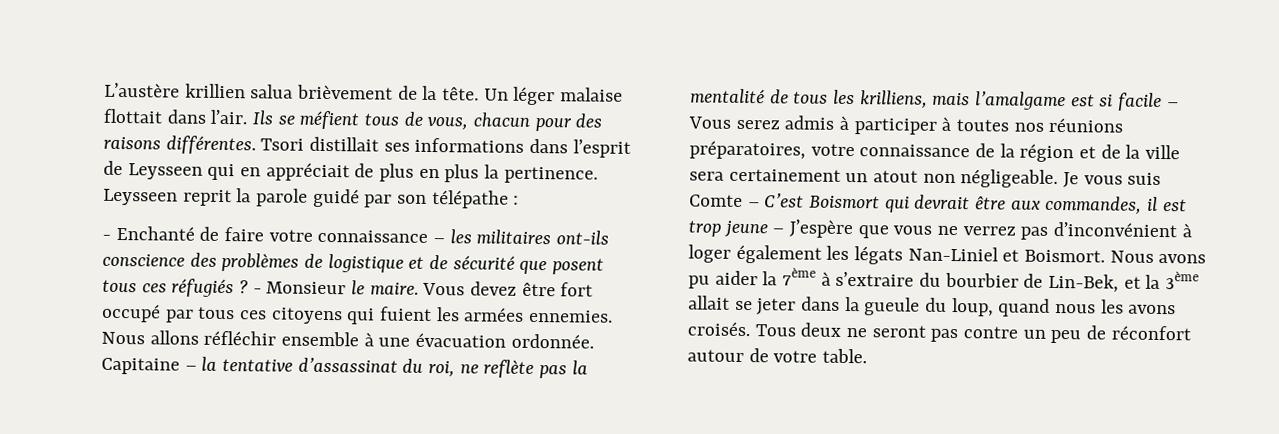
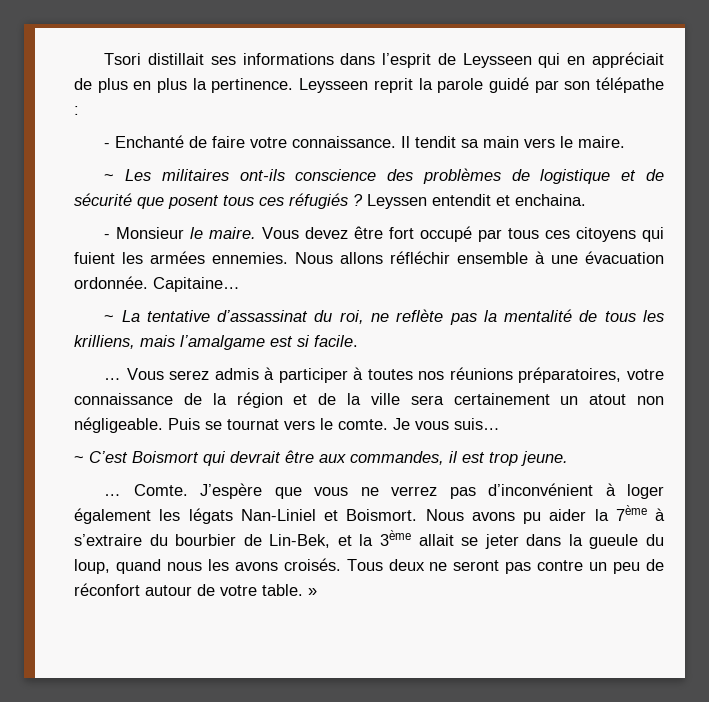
[104,82,624,106] [103,108,603,132] [103,135,256,155] L’austère krillien salua brièvement de la tête. Un léger malaise flottait dans l’air. Ils se méfient tous de vous, chacun pour des raisons différentes. -> (104, 59) none
[317,229,472,244] connaissance – les -> [292,136,626,148] [104,169,152,181] connaissance. Il tendit sa main vers le maire. // ~ Les
(250, 287) none -> [367,194,586,209] Leyssen entendit et enchaina. //
[101,356,218,375] Capitaine – la -> [153,277,240,292] [104,310,140,322] Capitaine… // ~ La
[1118,92,1179,112] facile – -> [314,335,358,347] [104,378,122,380] facile. // …
[1063,172,1162,188] [689,194,760,208] Je vous suis Comte – -> [168,418,500,430] [74,456,84,463] Puis se tournat vers le comte. Je vous suis… // ~
[723,220,785,238] jeune – -> [521,451,568,466] [104,484,188,496] jeune. // … Comte.
(868, 356) none -> [308,588,317,596] »

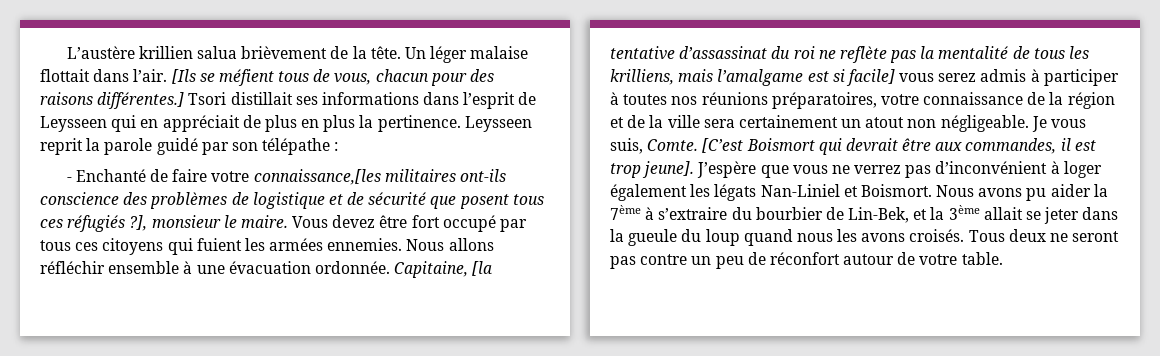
(104, 59) none -> [66,46,529,63] [40,69,495,86] [40,92,185,109] L’austère krillien salua brièvement de la tête. Un léger malaise flottait dans l’air. [Ils se méfient tous de vous, chacun pour des raisons différentes.]
[292,136,626,148] [104,169,152,181] connaissance. Il tendit sa main vers le maire. // ~ Les -> [253,169,381,185] connaissance,[les
[353,194,586,209] [104,227,185,239] ? Leyssen entendit et enchaina. // - Monsieur -> [129,215,221,231] ?], monsieur
[153,277,240,292] [104,310,140,322] Capitaine… // ~ La -> [394,261,493,278] Capitaine, [la
[339,310,364,324] roi, -> [793,46,815,59] roi
[314,335,358,347] [104,368,164,380] facile. // … Vous -> [845,69,935,86] facile] vous
[168,418,500,430] [74,451,128,463] Puis se tournat vers le comte. Je vous suis… // ~ C’est -> [1031,116,1087,132] [610,138,744,154] Je vous suis, Comte. [C’est
[521,451,568,466] [104,484,188,496] jeune. // … Comte. -> [642,161,695,178] jeune].
[74,559,110,574] loup, -> [705,229,740,246] loup
[308,588,317,596] » -> (1003, 258) none

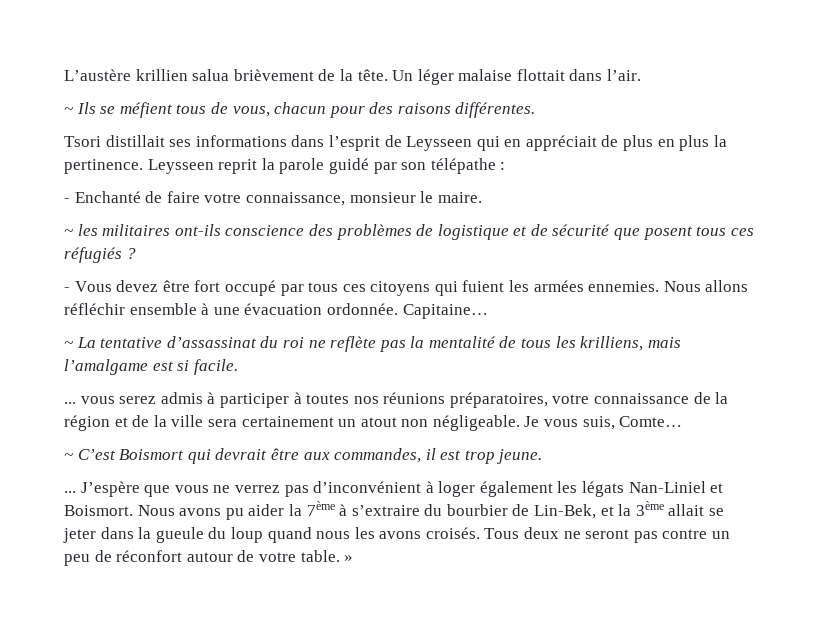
[171,69,196,84] [Ils -> [64,102,96,114] // ~ Ils
[97,92,185,109] différentes.] -> [455,102,536,118] différentes. //
[253,169,381,185] connaissance,[les -> [245,191,482,206] [64,224,98,236] connaissance, monsieur le maire. // ~ les
[129,215,288,231] ?], monsieur le maire. -> [126,248,136,259] [64,287,70,292] ? // -
[394,261,493,278] Capitaine, [la -> [402,304,488,319] [64,337,96,348] Capitaine… // ~ La
[845,69,895,86] facile] -> [193,359,238,375] [64,402,76,404] facile. // ...
[647,138,744,153] Comte. [C’est -> [619,416,683,427] [64,449,116,460] Comte… // ~ C’est
[642,161,695,178] jeune]. -> [497,449,543,464] [64,491,76,493] jeune. // ...
(1003, 258) none -> [344,555,354,562] »

